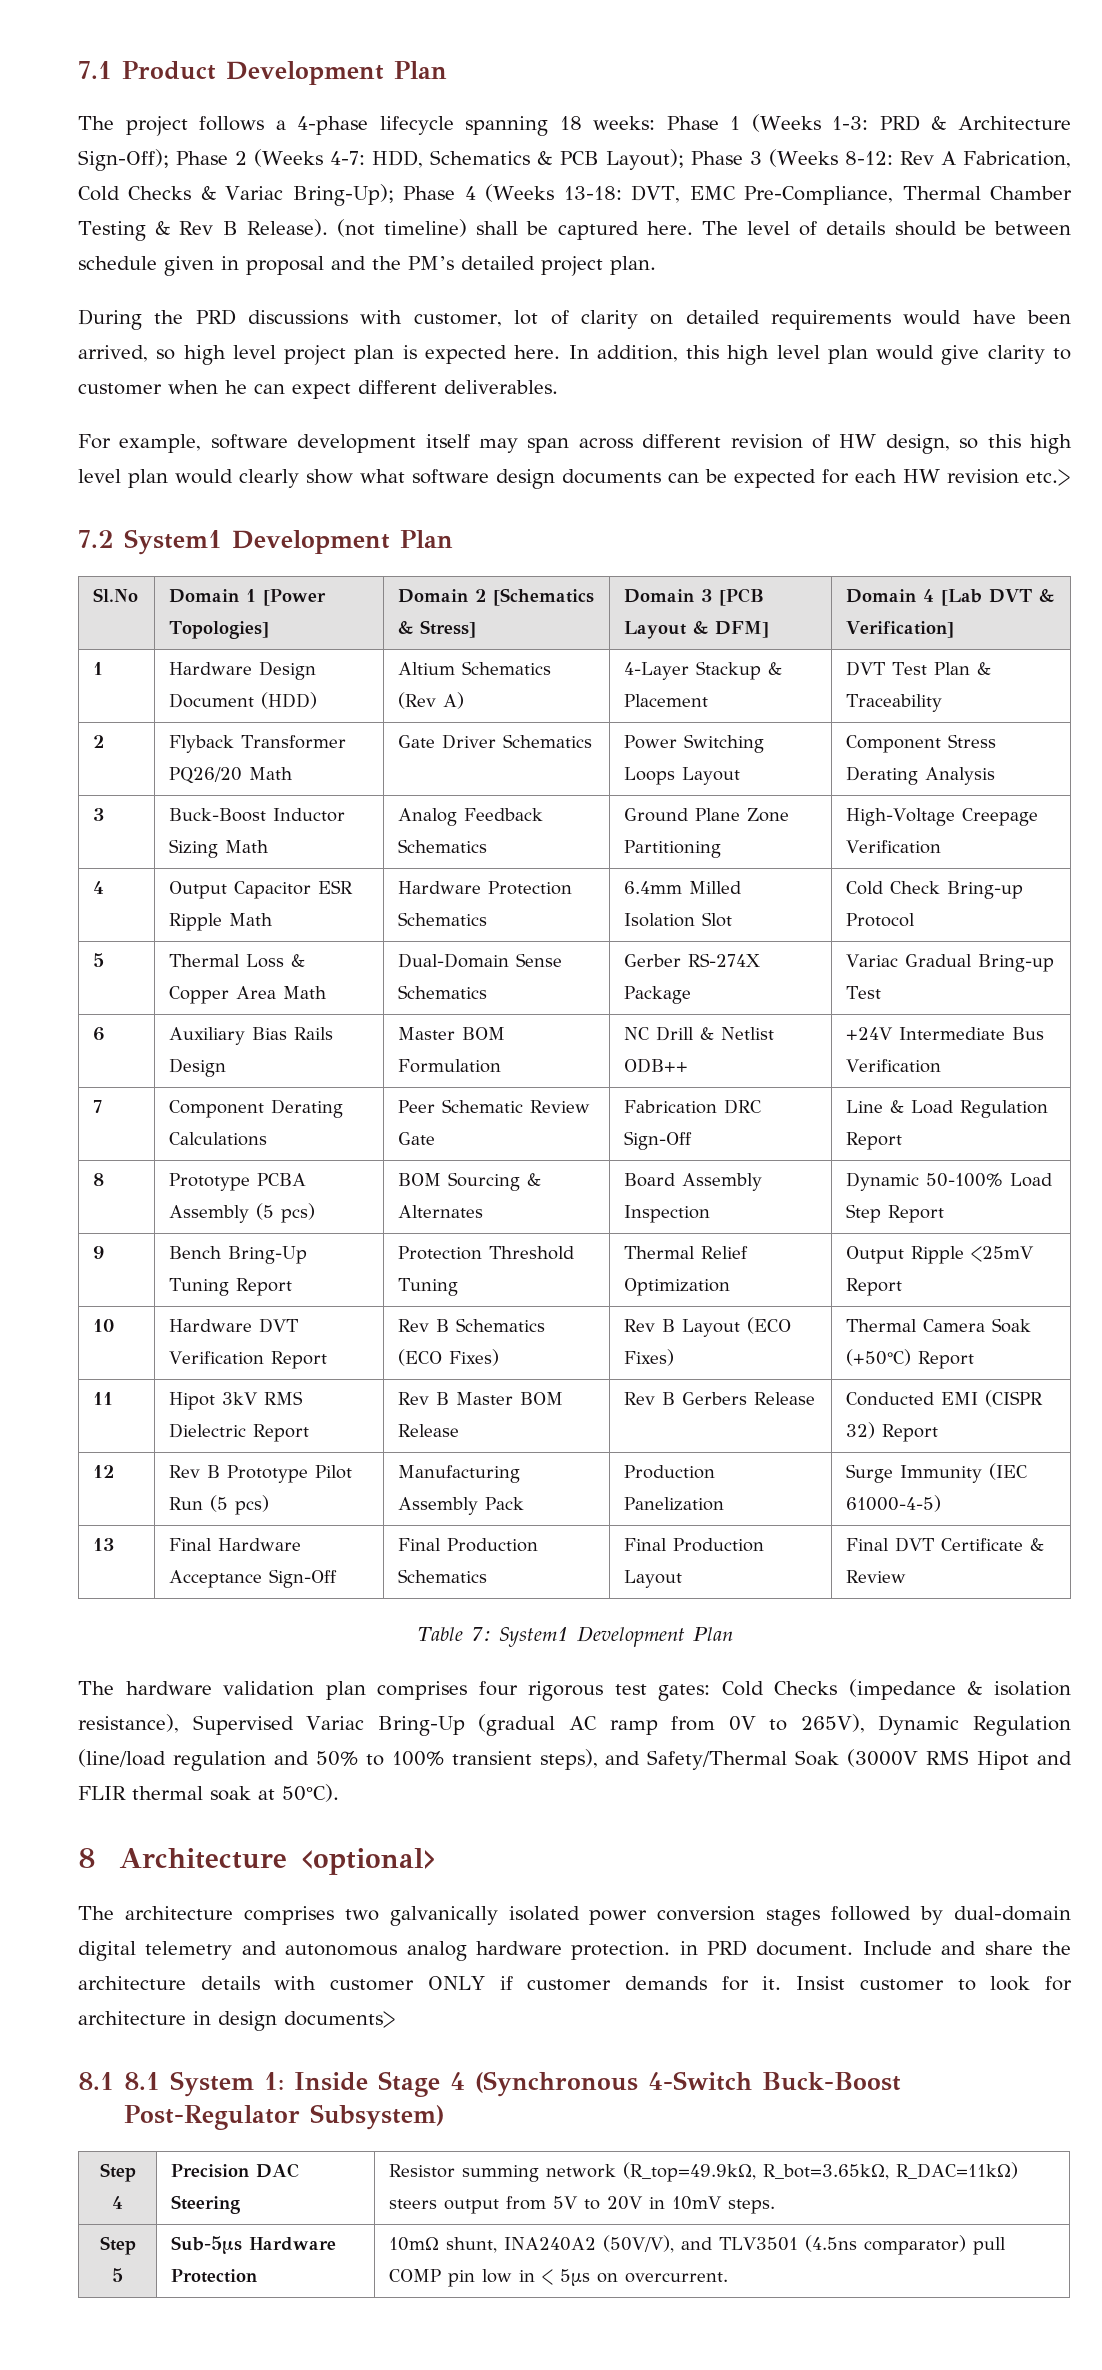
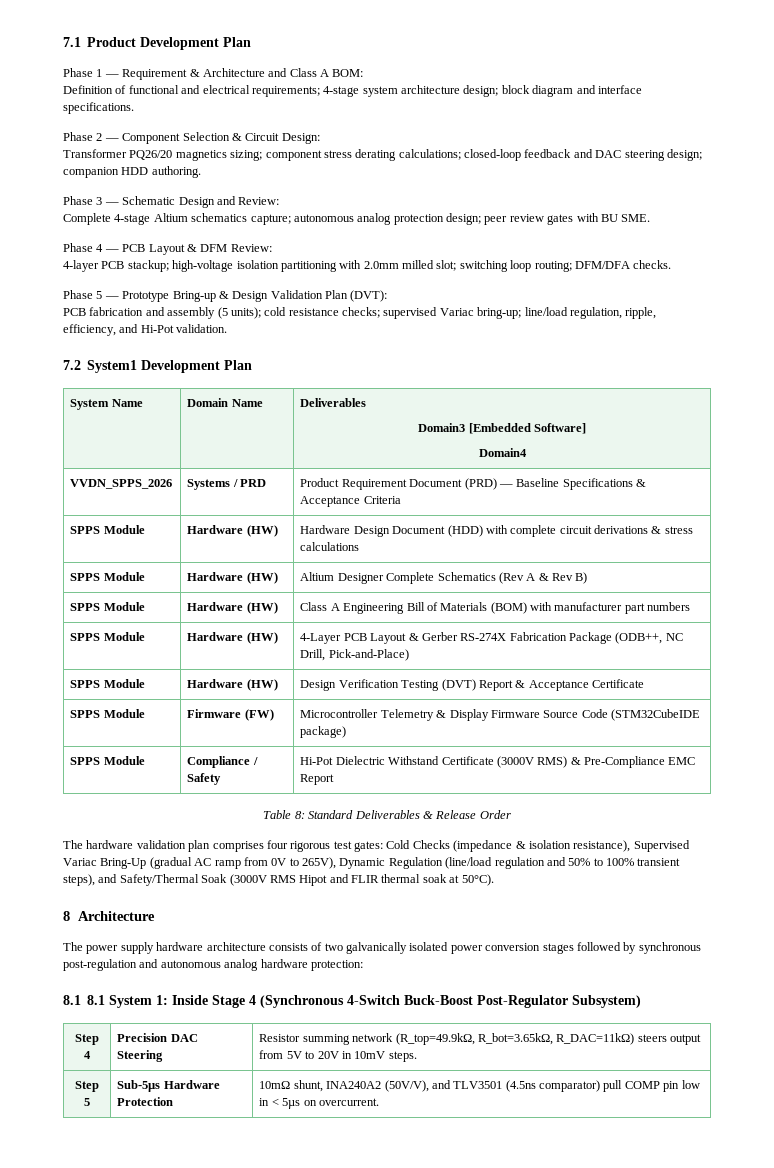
[78,114,1071,136] [78,149,1071,171] [78,184,1073,206] [78,219,1071,241] [78,256,656,276] [78,309,1072,330] [78,345,1072,365] [78,380,558,399] [78,434,1072,454] [78,469,1070,489] The project follows a 4-phase lifecycle spanning 18 weeks: Phase 1 (Weeks 1-3: PRD & Architecture Sign-Off); Phase 2 (Weeks 4-7: HDD, Schematics & PCB Layout); Phase 3 (Weeks 8-12: Rev A Fabrication, Cold Checks & Variac Bring-Up); Phase 4 (Weeks 13-18: DVT, EMC Pre-Compliance, Thermal Chamber Testing & Rev B Release). (not timeline) shall be captured here. The level of details should be between schedule given in proposal and the PM’s detailed project plan. // During the PRD discussions with customer, lot of clarity on detailed requirements would have been arrived, so high level project plan is expected here. In addition, this high level plan would give clarity to customer when he can expect different deliverables. // For example, software development itself may span across different revision of HW design, so this high level plan would clearly show what software design documents can be expected for each HW revision etc.> -> [63,68,364,80] [63,85,642,97] [63,102,134,114] [63,132,320,144] [63,149,702,161] [63,166,201,178] [63,196,280,208] [63,213,651,225] [63,243,272,255] [63,260,672,272] [63,290,388,302] [63,307,657,319] [63,324,228,336] Phase 1 — Requirement & Architecture and Class A BOM: // Definition of functional and electrical requirements; 4-stage system architecture design; block diagram and interface specifications. // Phase 2 — Component Selection & Circuit Design: // Transformer PQ26/20 magnetics sizing; component stress derating calculations; closed-loop feedback and DAC steering design; companion HDD authoring. // Phase 3 — Schematic Design and Review: // Complete 4-stage Altium schematics capture; autonomous analog protection design; peer review gates with BU SME. // Phase 4 — PCB Layout & DFM Review: // 4-layer PCB stackup; high-voltage isolation partitioning with 2.0mm milled slot; switching loop routing; DFM/DFA checks. // Phase 5 — Prototype Bring-up & Design Validation Plan (DVT): // PCB fabrication and assembly (5 units); cold resistance checks; supervised Variac bring-up; line/load regulation, ripple, efficiency, and Hi-Pot validation.
[93,588,139,602] [169,589,327,606] [169,621,270,639] [398,588,595,606] [398,620,477,638] [624,588,765,606] [624,621,770,639] [846,589,1055,606] [846,621,955,638] [93,662,104,675] [169,661,317,680] [169,692,318,709] [398,661,552,675] [398,692,465,709] [624,661,783,680] [624,694,709,707] [846,661,992,676] [846,694,943,712] [93,735,105,748] [169,735,347,753] [169,767,293,784] [398,734,593,749] [624,734,765,753] [624,767,741,785] [846,734,997,753] [846,766,996,785] [93,808,105,821] [169,808,346,822] [169,839,269,858] [398,808,544,826] [398,839,488,853] [624,808,790,822] [624,840,722,858] [846,808,1039,826] [846,840,942,854] [93,881,105,894] [169,880,354,899] [169,913,273,931] [398,881,573,895] [398,912,488,926] [624,881,742,894] [624,912,733,927] [846,881,1024,899] [846,913,916,927] [93,953,105,967] [169,954,306,968] [169,986,327,1004] [398,953,563,968] [398,985,488,999] [624,953,761,967] [624,986,692,1004] [846,954,1055,972] [846,986,882,999] [93,1027,106,1041] [169,1027,334,1045] [169,1058,227,1077] [398,1027,506,1040] [398,1059,502,1073] [624,1026,775,1041] [624,1058,689,1073] [846,1027,1045,1040] [846,1059,942,1073] [93,1100,103,1113] [169,1099,344,1118] [169,1132,268,1146] [398,1099,591,1113] [398,1132,436,1145] [624,1099,763,1114] [624,1131,693,1150] [846,1100,1049,1118] [846,1132,903,1150] [93,1173,105,1186] [169,1173,307,1191] [169,1203,316,1223] [398,1172,542,1191] [398,1205,484,1218] [624,1173,763,1191] [624,1205,711,1223] [846,1172,1053,1191] [846,1204,945,1223] [93,1246,105,1259] [169,1246,308,1264] [169,1278,293,1296] [398,1246,575,1260] [398,1278,459,1296] [624,1246,749,1259] [624,1278,731,1296] [846,1246,1035,1264] [846,1278,903,1296] [93,1319,115,1332] [169,1318,299,1333] [169,1351,328,1369] [398,1318,546,1332] [398,1349,500,1366] [624,1317,792,1337] [624,1349,675,1366] [846,1318,1032,1333] [846,1349,975,1369] [93,1392,114,1405] [169,1391,304,1410] [169,1423,310,1442] [398,1392,564,1405] [398,1424,460,1437] [624,1392,816,1405] [846,1390,1044,1407] [846,1422,939,1442] [93,1465,115,1478] [169,1465,353,1483] [169,1495,270,1515] [398,1465,521,1483] [398,1497,525,1515] [624,1465,716,1479] [624,1497,725,1511] [846,1463,1029,1483] [846,1495,942,1512] [93,1538,115,1551] [169,1538,302,1551] [169,1569,338,1588] [398,1538,539,1552] [398,1569,488,1583] [624,1538,765,1552] [624,1570,683,1588] [846,1537,1045,1552] [846,1570,907,1583] [416,1626,733,1647] Sl.No | Domain 1 [Power Topologies] | Domain 2 [Schematics & Stress] | Domain 3 [PCB Layout & DFM] | Domain 4 [Lab DVT & Verification] // 1 | Hardware Design Document (HDD) | Altium Schematics (Rev A) | 4-Layer Stackup & Placement | DVT Test Plan & Traceability // 2 | Flyback Transformer PQ26/20 Math | Gate Driver Schematics | Power Switching Loops Layout | Component Stress Derating Analysis // 3 | Buck-Boost Inductor Sizing Math | Analog Feedback Schematics | Ground Plane Zone Partitioning | High-Voltage Creepage Verification // 4 | Output Capacitor ESR Ripple Math | Hardware Protection Schematics | 6.4mm Milled Isolation Slot | Cold Check Bring-up Protocol // 5 | Thermal Loss & Copper Area Math | Dual-Domain Sense Schematics | Gerber RS-274X Package | Variac Gradual Bring-up Test // 6 | Auxiliary Bias Rails Design | Master BOM Formulation | NC Drill & Netlist ODB++ | +24V Intermediate Bus Verification // 7 | Component Derating Calculations | Peer Schematic Review Gate | Fabrication DRC Sign-Off | Line & Load Regulation Report // 8 | Prototype PCBA Assembly (5 pcs) | BOM Sourcing & Alternates | Board Assembly Inspection | Dynamic 50-100% Load Step Report // 9 | Bench Bring-Up Tuning Report | Protection Threshold Tuning | Thermal Relief Optimization | Output Ripple <25mV Report // 10 | Hardware DVT Verification Report | Rev B Schematics (ECO Fixes) | Rev B Layout (ECO Fixes) | Thermal Camera Soak (+50°C) Report // 11 | Hipot 3kV RMS Dielectric Report | Rev B Master BOM Release | Rev B Gerbers Release | Conducted EMI (CISPR 32) Report // 12 | Rev B Prototype Pilot Run (5 pcs) | Manufacturing Assembly Pack | Production Panelization | Surge Immunity (IEC 61000-4-5) // 13 | Final Hardware Acceptance Sign-Off | Final Production Schematics | Final Production Layout | Final DVT Certificate & Review // Table 7: System1 Development Plan -> [70,399,143,410] [187,398,263,407] [300,398,367,407] [418,423,586,434] [478,448,527,457] [70,479,173,489] [187,479,267,490] [300,478,647,490] [300,496,401,507] [70,525,145,534] [187,525,278,537] [300,525,693,537] [300,542,360,551] [70,572,145,581] [187,572,278,584] [300,572,588,584] [70,602,145,611] [187,602,278,614] [300,602,691,614] [70,632,145,641] [187,632,278,644] [300,632,683,644] [300,649,409,661] [70,679,145,688] [187,679,278,691] [300,679,645,691] [70,709,145,718] [187,709,274,721] [300,709,701,721] [300,726,347,738] [70,756,145,765] [187,756,258,768] [187,773,222,785] [300,756,696,768] [300,774,335,785] [263,810,511,819] System Name | Domain Name | Deliverables // Domain3 [Embedded Software] // Domain4 // VVDN_SPPS_2026 | Systems / PRD | Product Requirement Document (PRD) — Baseline Specifications & Acceptance Criteria // SPPS Module | Hardware (HW) | Hardware Design Document (HDD) with complete circuit derivations & stress calculations // SPPS Module | Hardware (HW) | Altium Designer Complete Schematics (Rev A & Rev B) // SPPS Module | Hardware (HW) | Class A Engineering Bill of Materials (BOM) with manufacturer part numbers // SPPS Module | Hardware (HW) | 4-Layer PCB Layout & Gerber RS-274X Fabrication Package (ODB++, NC Drill, Pick-and-Place) // SPPS Module | Hardware (HW) | Design Verification Testing (DVT) Report & Acceptance Certificate // SPPS Module | Firmware (FW) | Microcontroller Telemetry & Display Firmware Source Code (STM32CubeIDE package) // SPPS Module | Compliance / Safety | Hi-Pot Dielectric Withstand Certificate (3000V RMS) & Pre-Compliance EMC Report // Table 8: Standard Deliverables & Release Order
[298,1848,437,1875] [78,1906,334,1925] <optional> // The architecture comprises -> [63,942,323,954] // The power supply hardware architecture consists of
[953,1906,1071,1921] [78,1941,233,1961] dual-domain digital telemetry -> [638,942,701,954] [63,959,137,971] synchronous post-regulation
[571,1940,1071,1960] [78,1976,1073,1991] [78,2011,395,2031] protection. in PRD document. Include and share the architecture details with customer ONLY if customer demands for it. Insist customer to look for architecture in design documents> -> [310,960,363,971] protection:

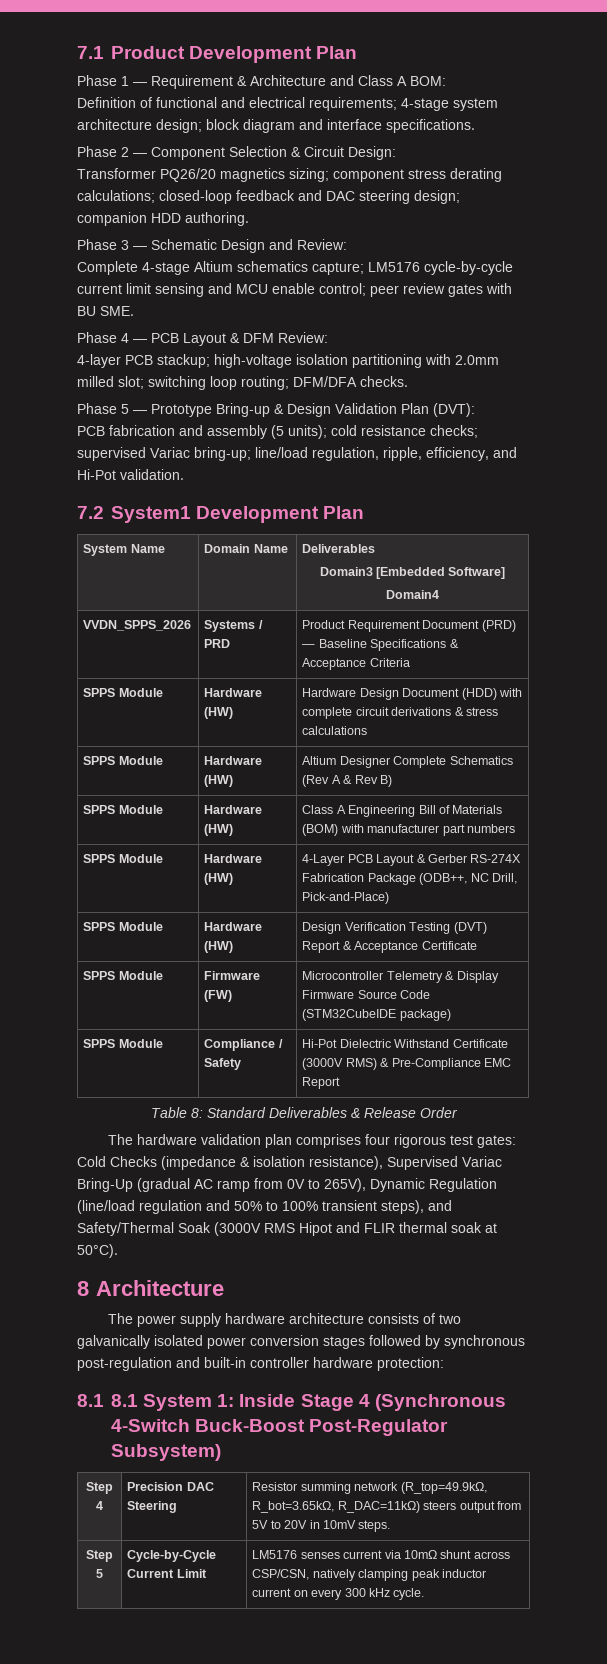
[293,213,481,225] autonomous analog protection design; -> [368,261,513,275] [77,283,366,297] LM5176 cycle-by-cycle current limit sensing and MCU enable control;
[160,959,259,971] autonomous analog -> [204,1357,309,1368] built-in controller
[117,1080,220,1092] [117,1097,174,1106] [259,1080,700,1092] [259,1098,379,1109] Sub-5µs Hardware Protection | 10mΩ shunt, INA240A2 (50V/V), and TLV3501 (4.5ns comparator) pull COMP pin low in < 5µs on overcurrent. -> [127,1550,217,1562] [127,1569,207,1578] [252,1550,510,1559] [252,1569,486,1581] [252,1588,425,1600] Cycle-by-Cycle Current Limit | LM5176 senses current via 10mΩ shunt across CSP/CSN, natively clamping peak inductor current on every 300 kHz cycle.

